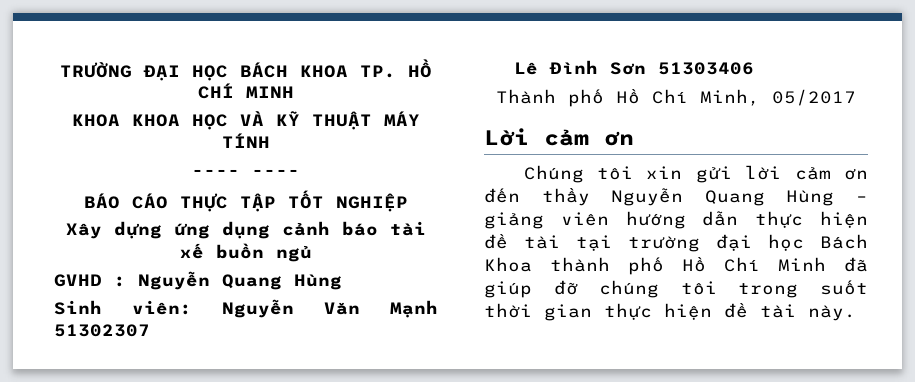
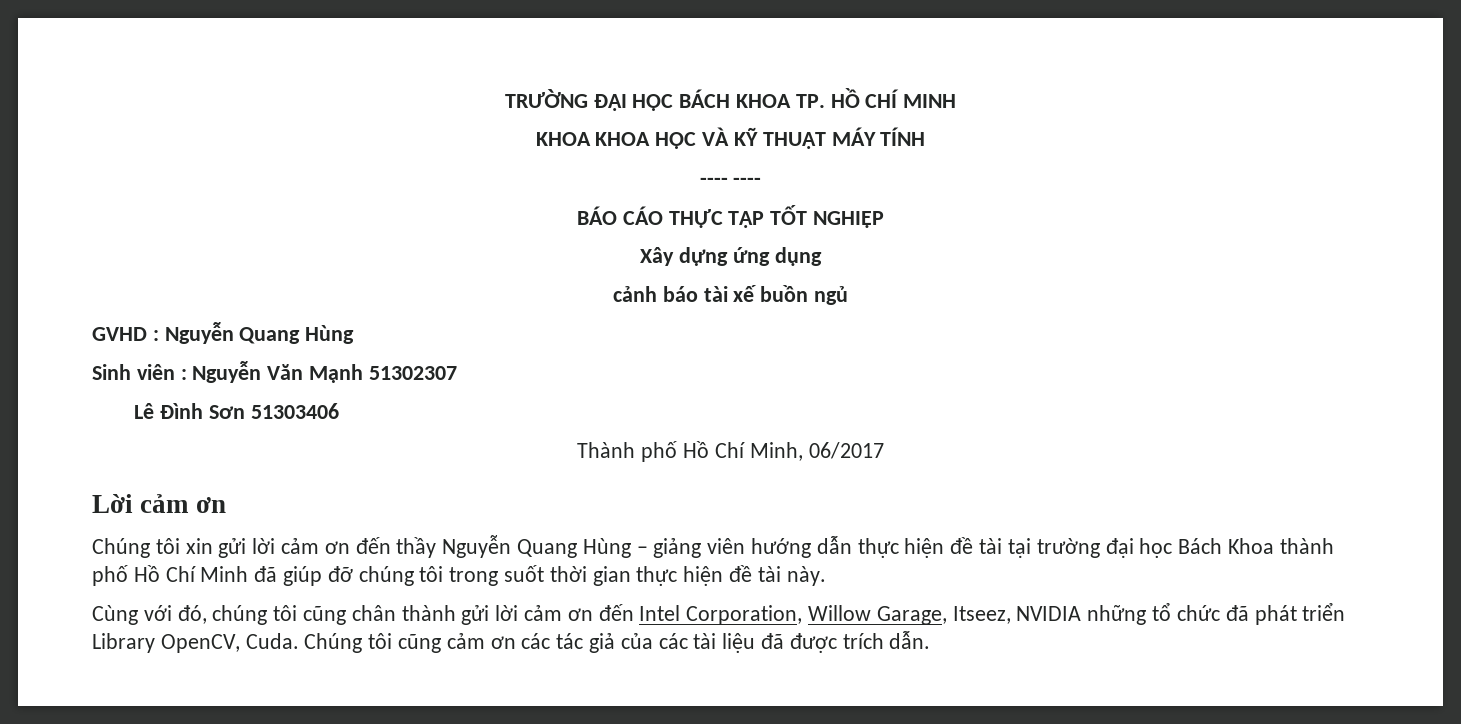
(270, 230) none -> (822, 256) //
[132,300,192,315] viên: -> [136,364,187,380] viên :
[772,89,856,106] 05/2017 -> [808,442,884,459] 06/2017
(856, 313) none -> [92,603,1346,625] [92,631,931,653] // Cùng với đó, chúng tôi cũng chân thành gửi lời cảm ơn đến Intel Corporation, Willow Garage, Itseez, NVIDIA những tổ chức đã phát triển Library OpenCV, Cuda. Chúng tôi cũng cảm ơn các tác giả của các tài liệu đã được trích dẫn.

